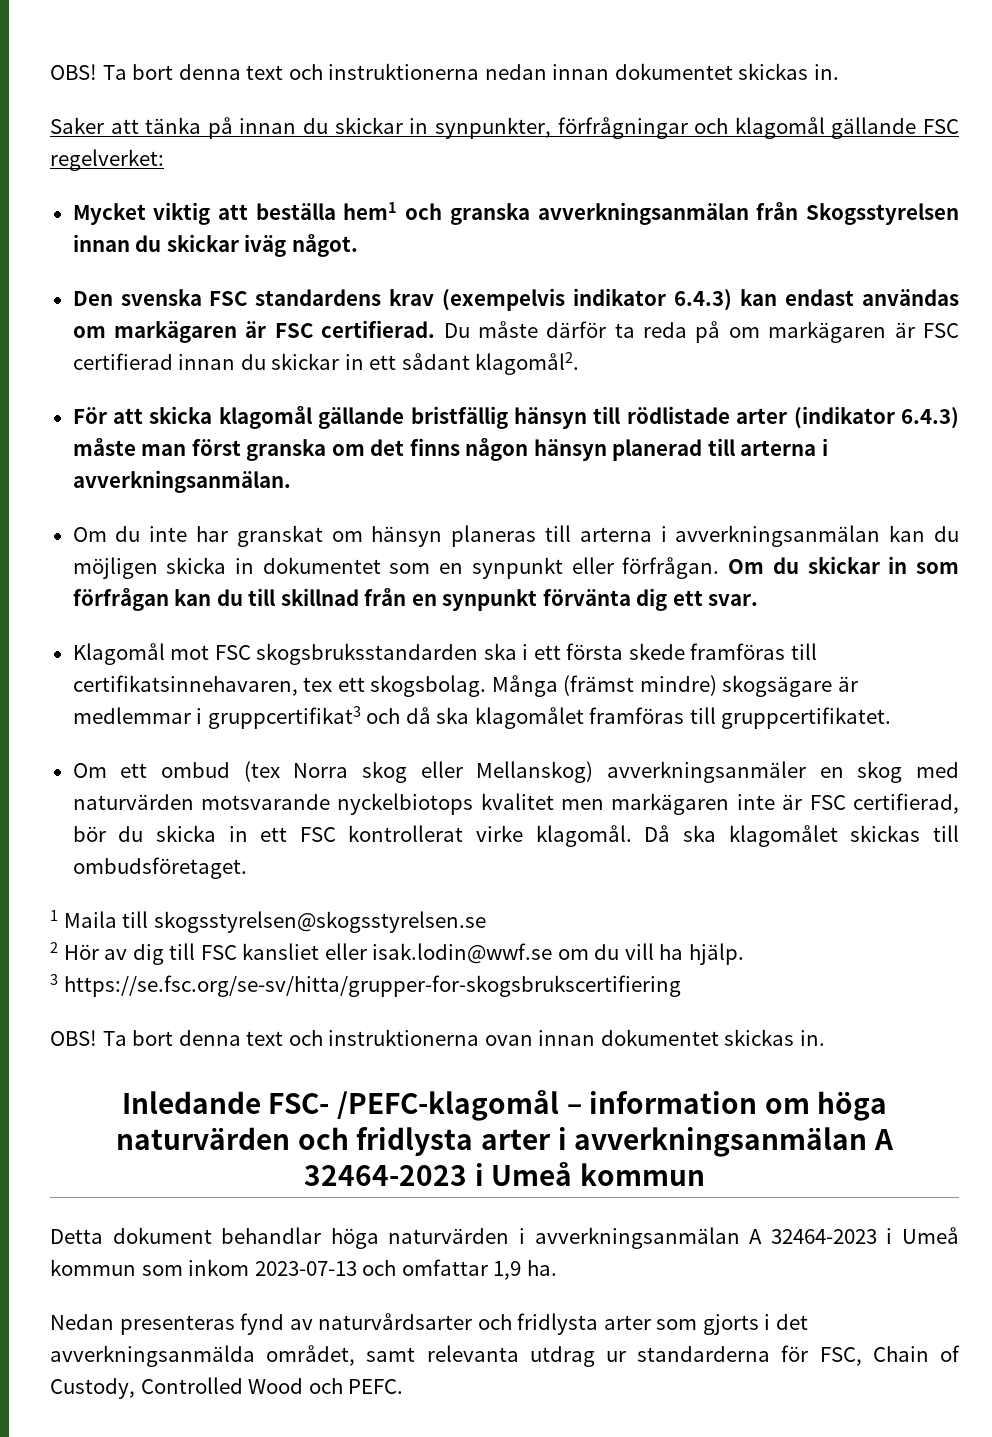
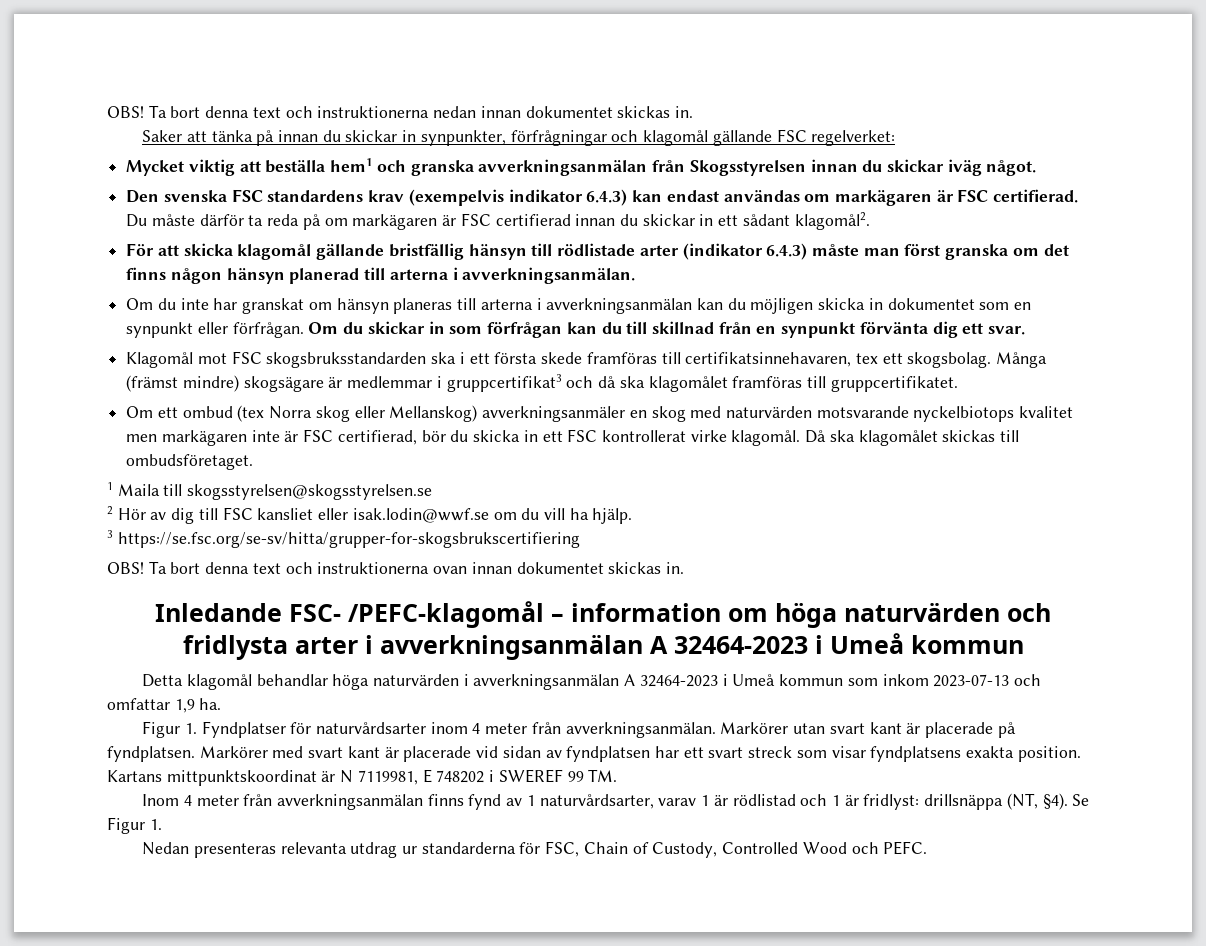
[112,1227,212,1244] dokument -> [186,674,252,690] klagomål
[50,1313,808,1335] [50,1345,416,1367] Nedan presenteras fynd av naturvårdsarter och fridlysta arter som gjorts i det avverkningsanmälda området, samt -> [142,721,1016,738] [107,746,1081,762] [107,769,618,786] [142,793,1090,810] [107,817,162,834] [142,842,276,858] Figur 1. Fyndplatser för naturvårdsarter inom 4 meter från avverkningsanmälan. Markörer utan svart kant är placerade på fyndplatsen. Markörer med svart kant är placerade vid sidan av fyndplatsen har ett svart streck som visar fyndplatsens exakta position. Kartans mittpunktskoordinat är N 7119981, E 748202 i SWEREF 99 TM. // Inom 4 meter från avverkningsanmälan finns fynd av 1 naturvårdsarter, varav 1 är rödlistad och 1 är fridlyst: drillsnäppa (NT, §4). Se Figur 1. // Nedan presenteras

